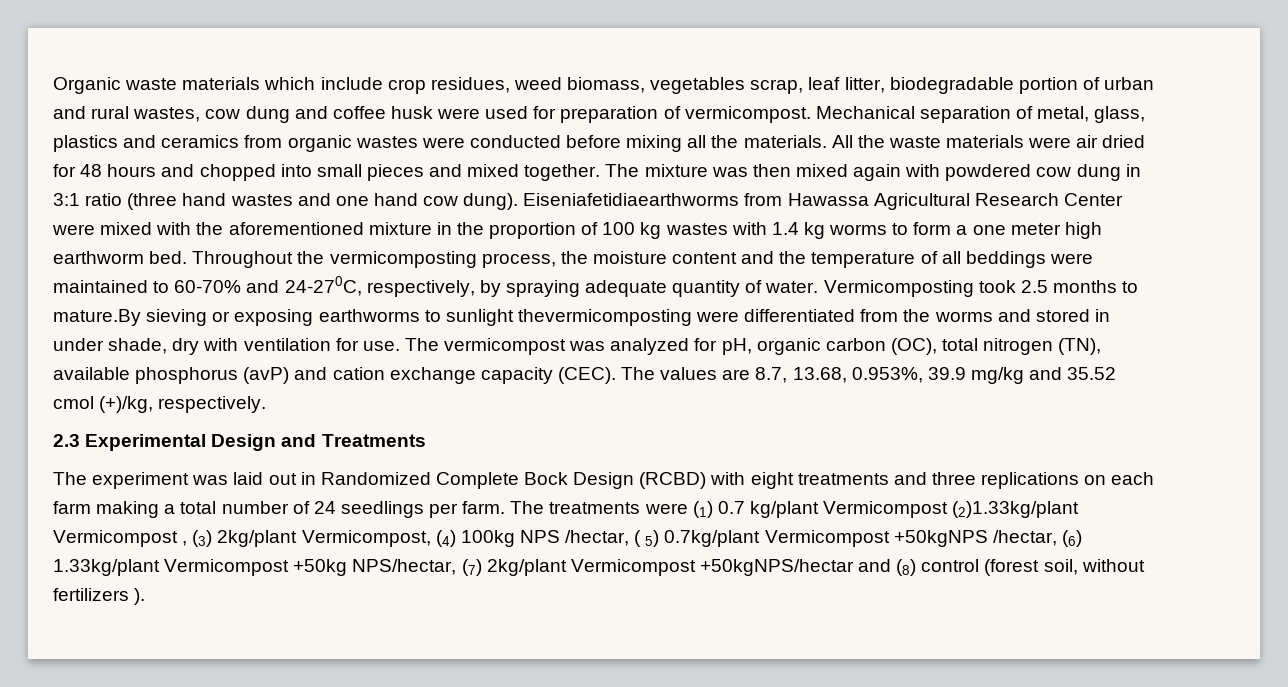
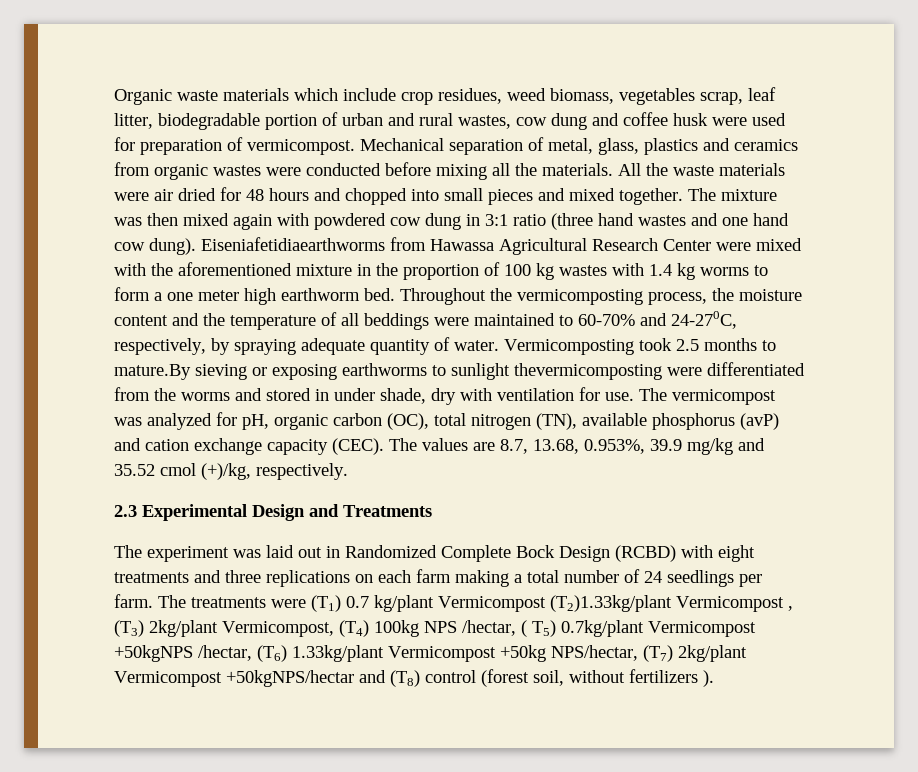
[692,501,713,518] (1) -> [311,595,341,612] (T1)
[952,501,1080,518] (2)1.33kg/plant -> [550,595,672,612] (T2)1.33kg/plant
[192,530,213,547] (3) -> [114,620,144,637] (T3)
[435,530,456,547] (4) -> [339,620,369,637] (T4)
[645,530,660,547] 5) -> [532,620,556,637] T5)
[1061,530,1082,547] (6) -> [257,645,287,662] (T6)
[461,559,482,576] (7) -> [643,645,673,662] (T7)
[896,559,917,576] (8) -> [390,670,420,687] (T8)

